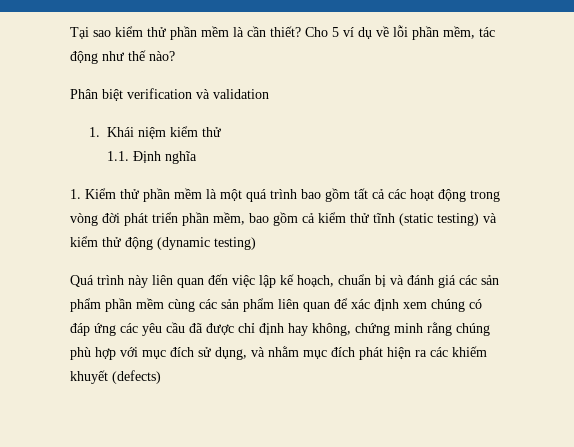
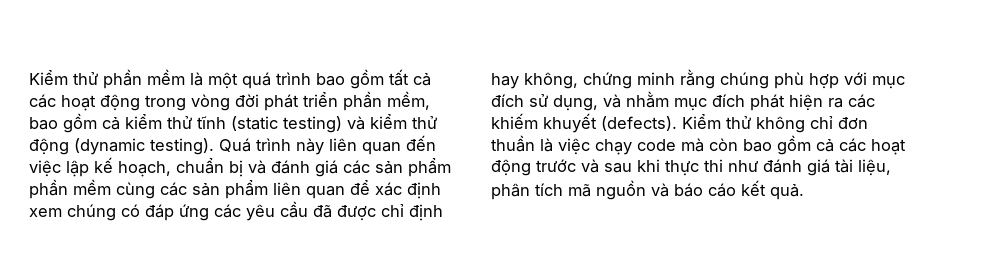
[70,25,495,40] [70,50,175,64] [70,88,269,101] [88,126,222,139] [107,151,198,164] [70,189,81,199] Tại sao kiểm thử phần mềm là cần thiết? Cho 5 ví dụ về lỗi phần mềm, tác động như thế nào? // Phân biệt verification và validation // 1. Khái niệm kiểm thử // 1.1. Định nghĩa // 1. -> (29, 77) none
[214,237,256,250] testing) // -> [150,138,214,155] testing).
[112,370,161,384] (defects) -> [601,114,868,133] [491,135,906,155] [491,159,891,176] [491,180,804,200] (defects). Kiểm thử không chỉ đơn thuần là việc chạy code mà còn bao gồm cả các hoạt động trước và sau khi thực thi như đánh giá tài liệu, phân tích mã nguồn và báo cáo kết quả.

